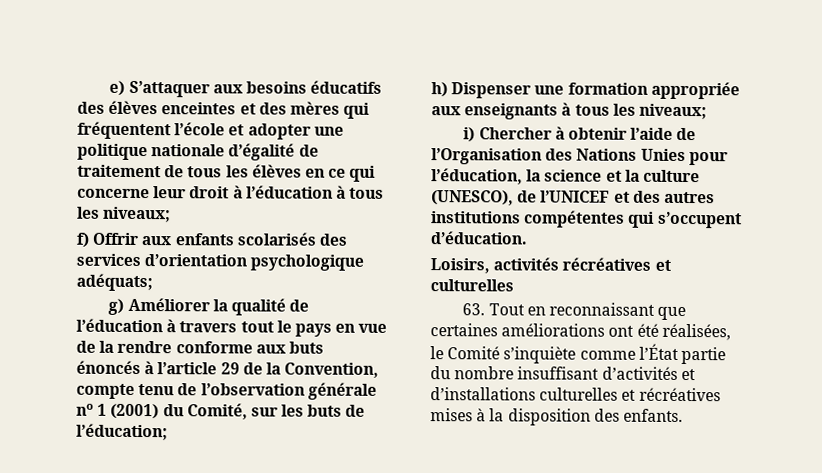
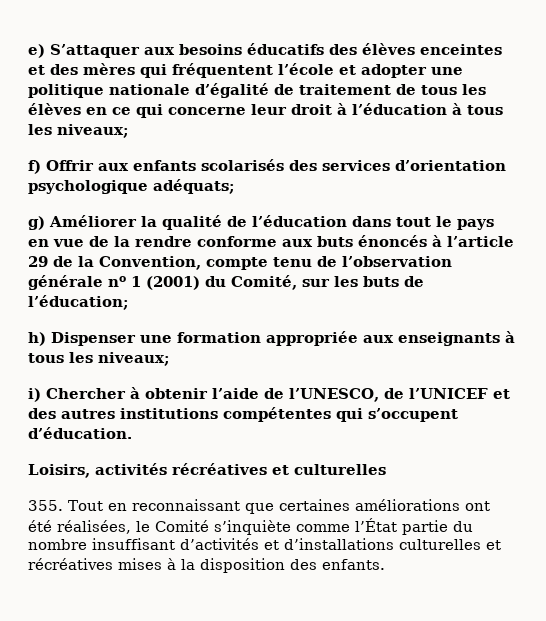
[166,319,238,333] à travers -> [352,216,391,227] dans
[431,148,728,166] [431,168,700,185] [431,190,514,206] l’Organisation des Nations Unies pour l’éducation, la science et la culture (UNESCO), -> [289,388,379,402] l’UNESCO,
[462,303,486,316] 63. -> [28,500,63,511] 355.

